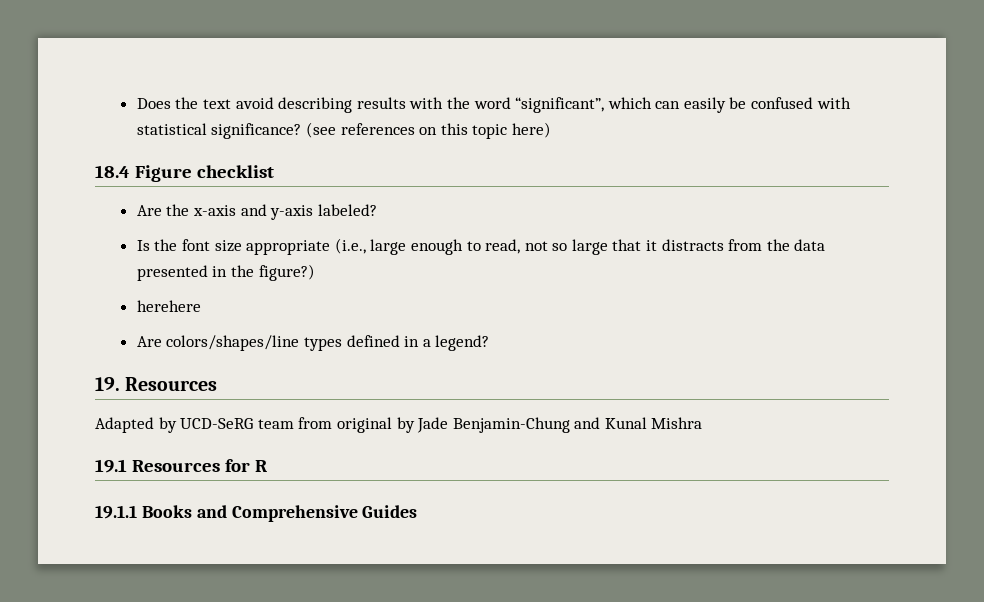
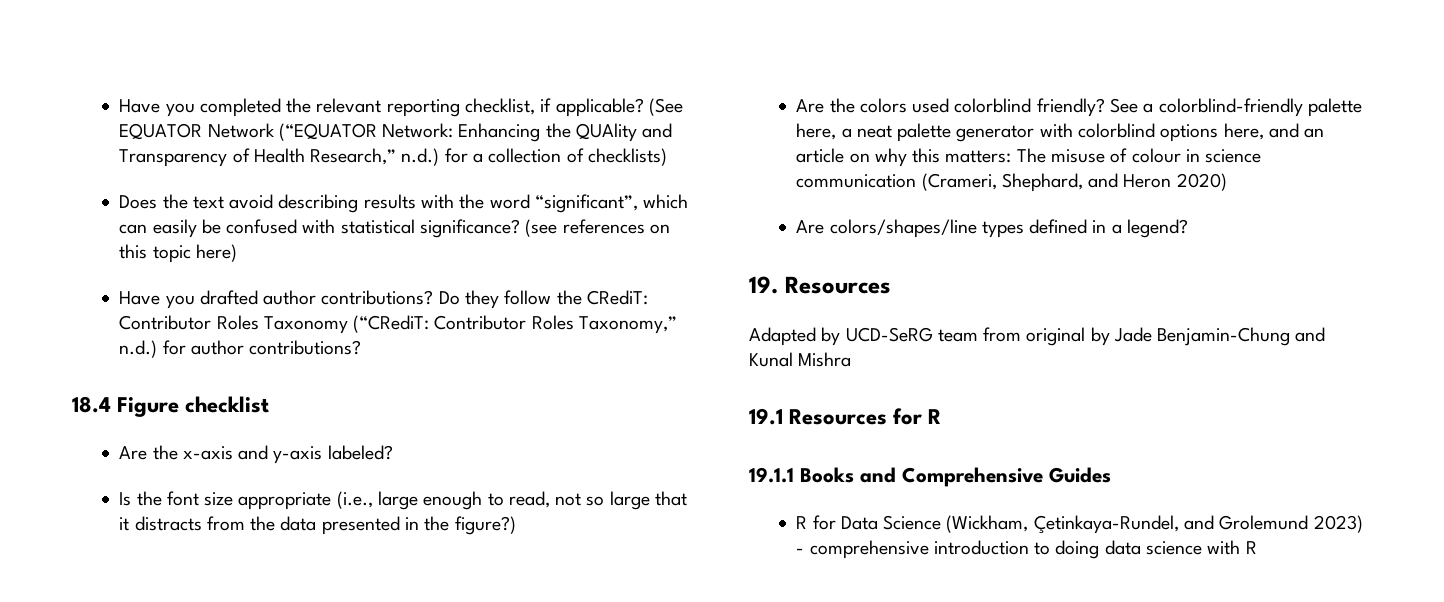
(136, 103) none -> [119,98,683,117] [119,123,673,142] [119,148,667,167] Have you completed the relevant reporting checklist, if applicable? (See EQUATOR Network (“EQUATOR Network: Enhancing the QUAlity and Transparency of Health Research,” n.d.) for a collection of checklists) //
(551, 130) none -> [119,290,648,309] [119,315,678,334] [119,340,362,358] // Have you drafted author contributions? Do they follow the CRediT: Contributor Roles Taxonomy (“CRediT: Contributor Roles Taxonomy,” n.d.) for author contributions?
[136,300,201,312] herehere -> [796,98,1362,117] [796,123,1325,142] [796,148,1262,167] [796,173,1227,192] Are the colors used colorblind friendly? See a colorblind-friendly palette here, a neat palette generator with colorblind options here, and an article on why this matters: The misuse of colour in science communication (Crameri, Shephard, and Heron 2020)
(418, 511) none -> [796,515,1363,534] [796,540,1257,559] // R for Data Science (Wickham, Çetinkaya-Rundel, and Grolemund 2023) - comprehensive introduction to doing data science with R

